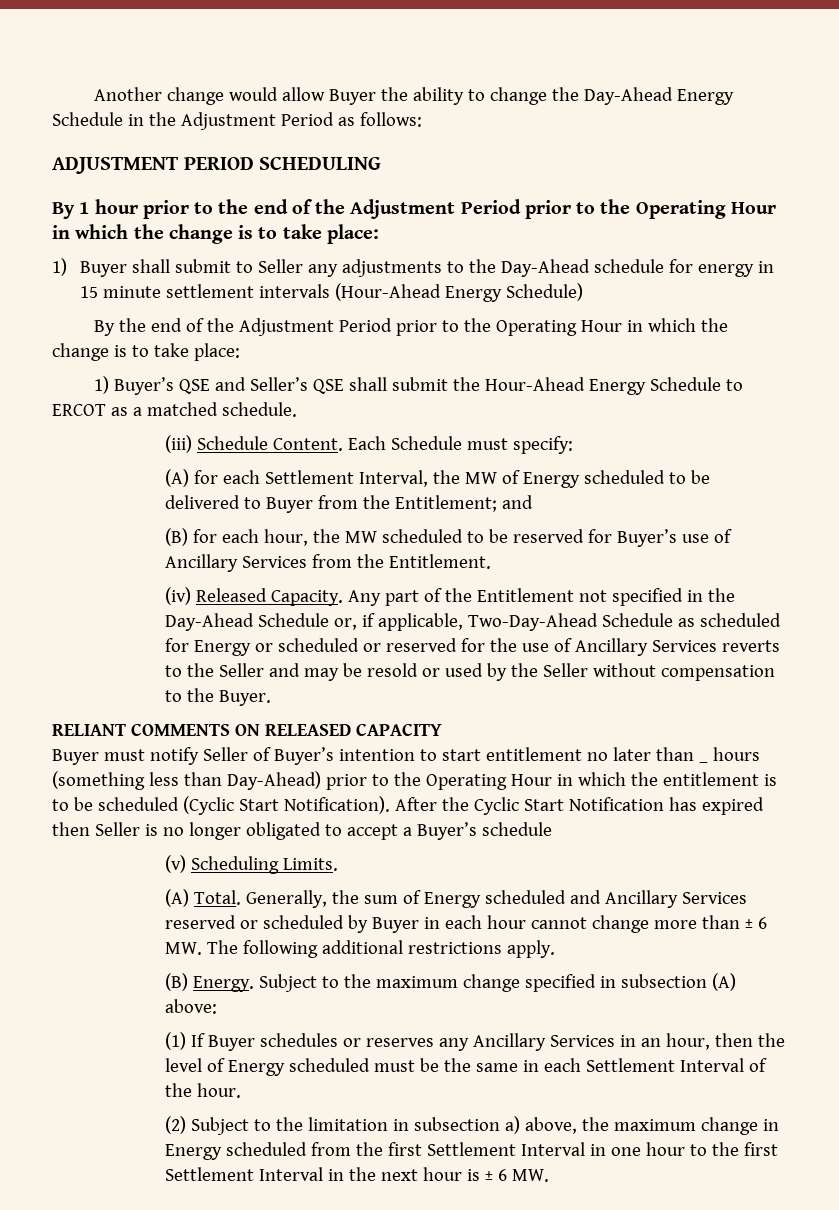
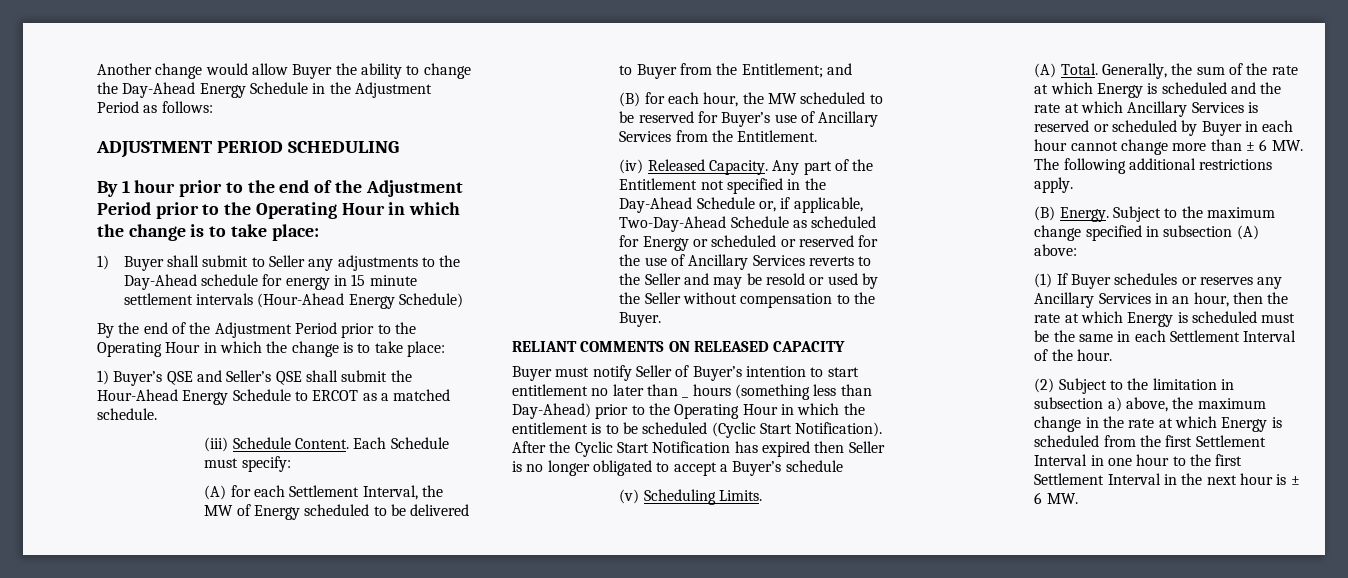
[424,890,748,908] Energy scheduled and Ancillary Services -> [1246,63,1298,75] [1034,82,1282,98] [1034,101,1258,117] the rate at which Energy is scheduled and the rate at which Ancillary Services is
[165,1058,286,1076] level of Energy -> [1034,311,1188,327] rate at which Energy is
[165,1144,223,1160] Energy -> [1102,416,1282,432] the rate at which Energy is

